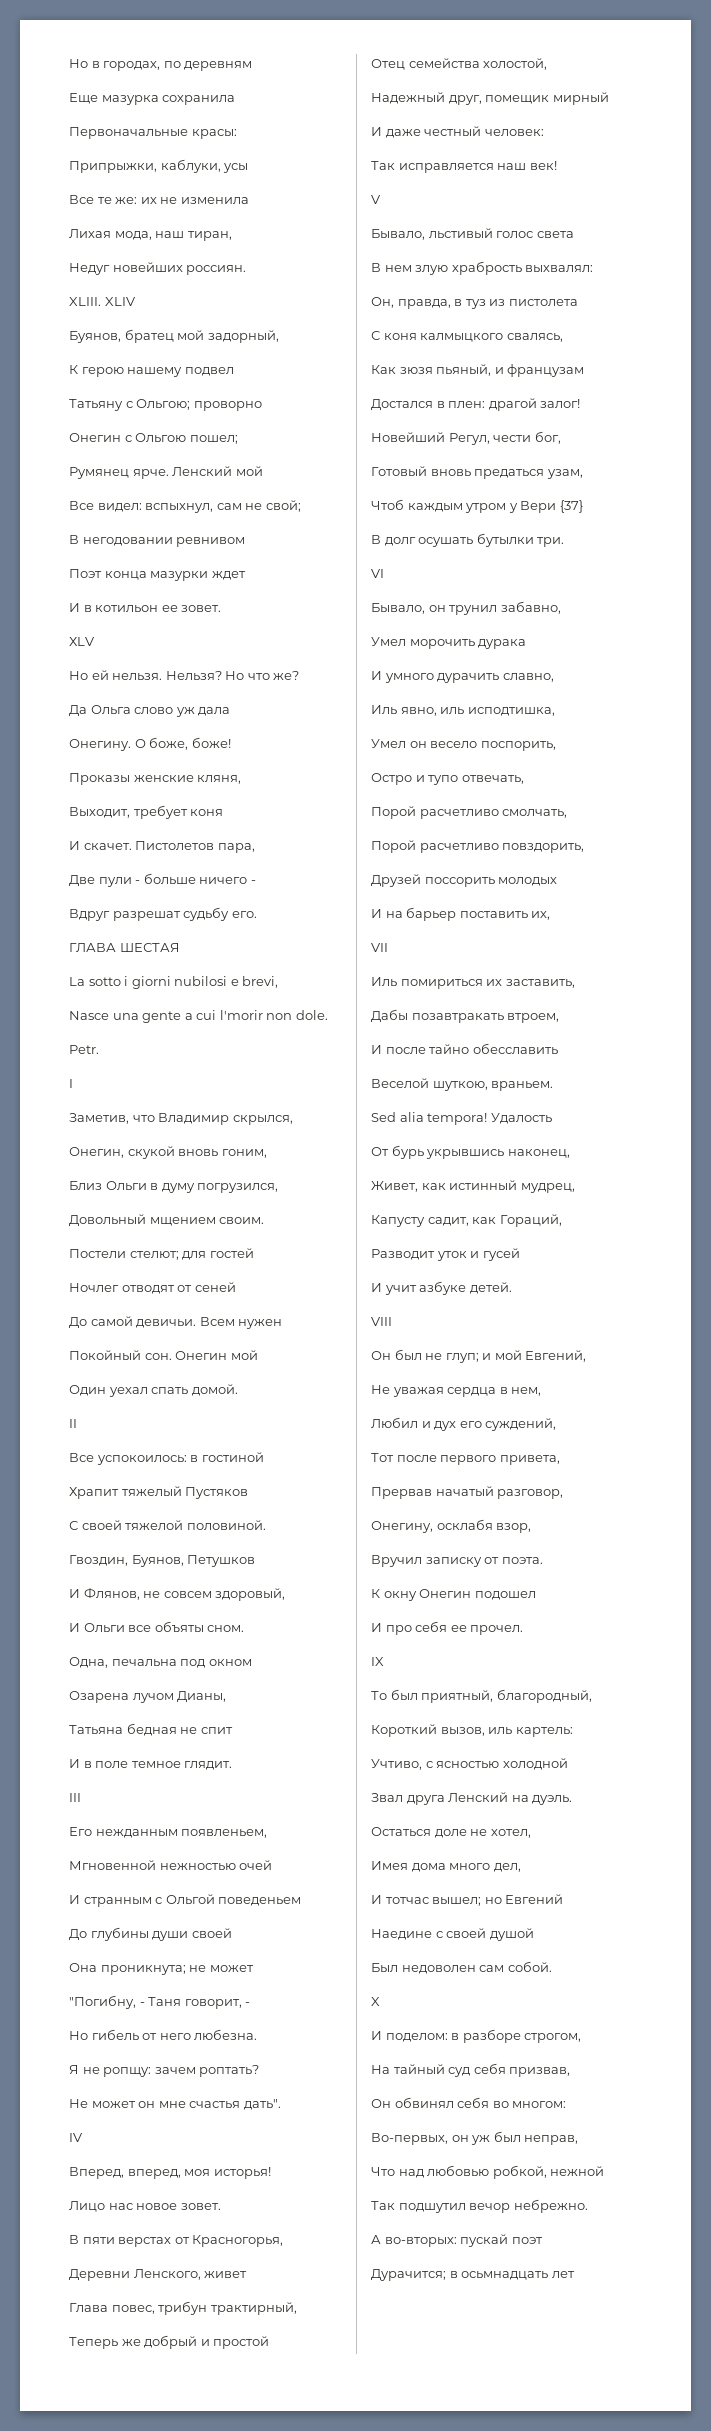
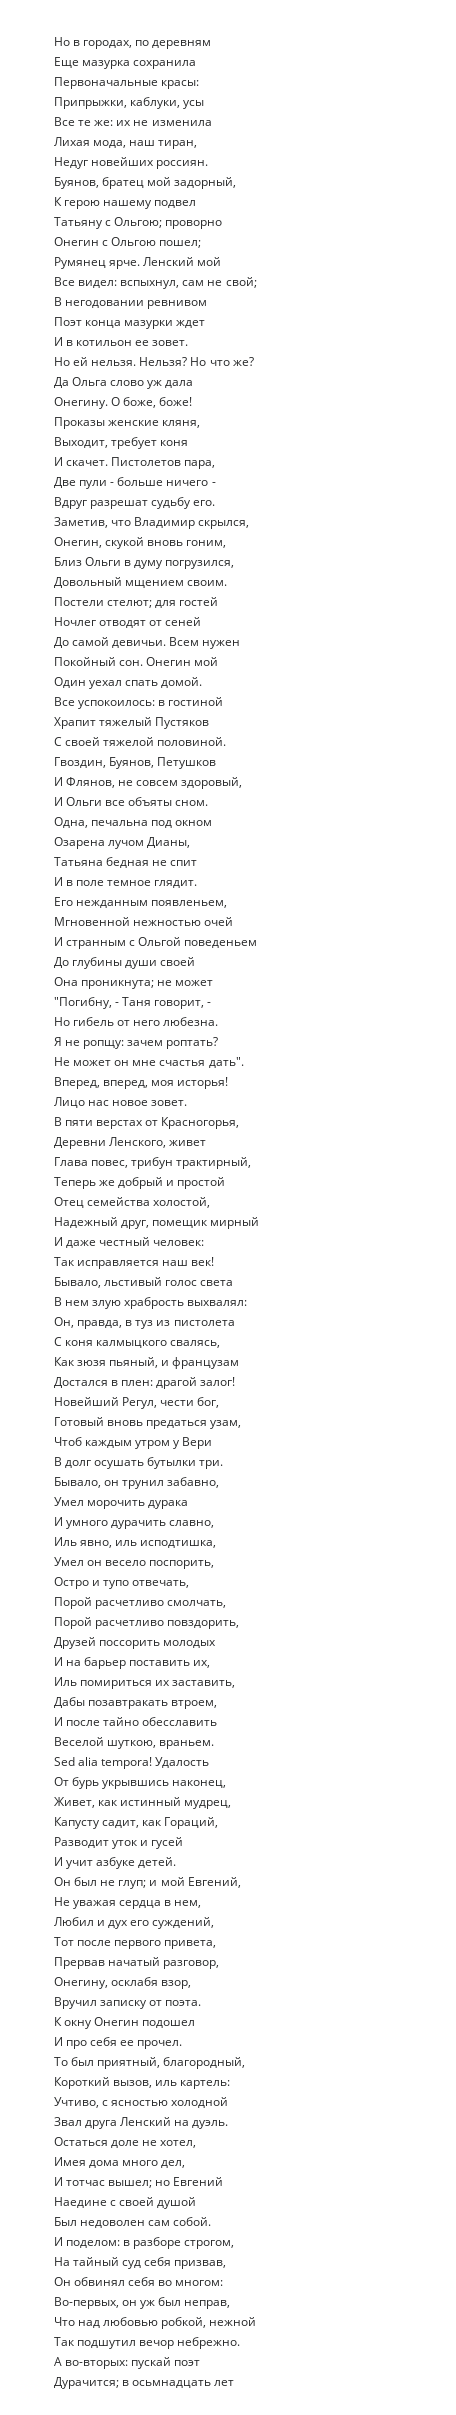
[69,297,136,306] // XLIII. XLIV -> (209, 164) none
[69,637,95,646] // ХLV -> (189, 343) none
[69,943,180,952] [69,976,279,989] [69,1010,328,1023] [69,1045,99,1054] [69,1079,73,1088] // ГЛАВА ШЕСТАЯ // La sotto i giorni nubilosi e brevi, // Nasce una gente a cui l'morir non dole. // Petr. // I -> (216, 503) none
[69,1419,77,1428] // II -> (203, 682) none
[69,1793,81,1802] // III -> (198, 884) none
[69,2133,83,2142] // IV -> (244, 1062) none
[371,195,381,204] // V -> (215, 1261) none
[559,500,583,513] {37} -> (213, 1443) none
[371,569,384,578] // VI -> (224, 1464) none
[371,943,388,952] // VII -> (211, 1664) none
[371,1317,392,1326] // VIII -> (177, 1862) none
[371,1657,384,1666] // IX -> (183, 2044) none
[371,1997,380,2006] // X -> (212, 2221) none

